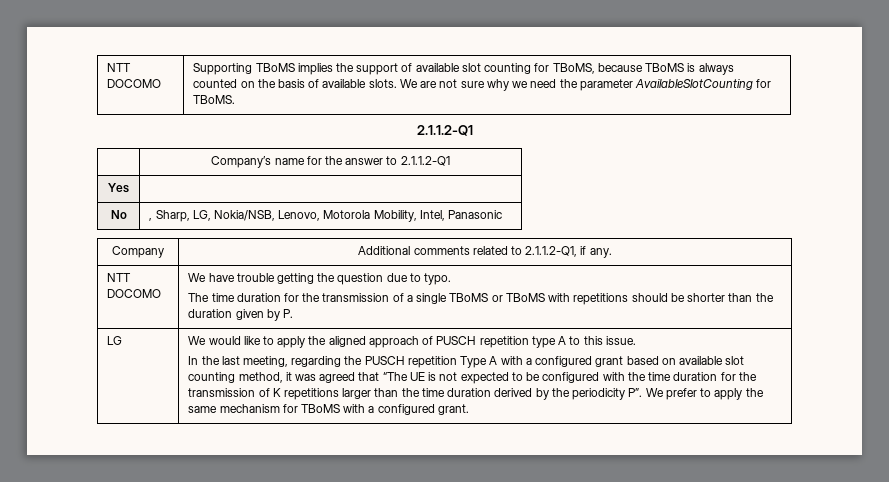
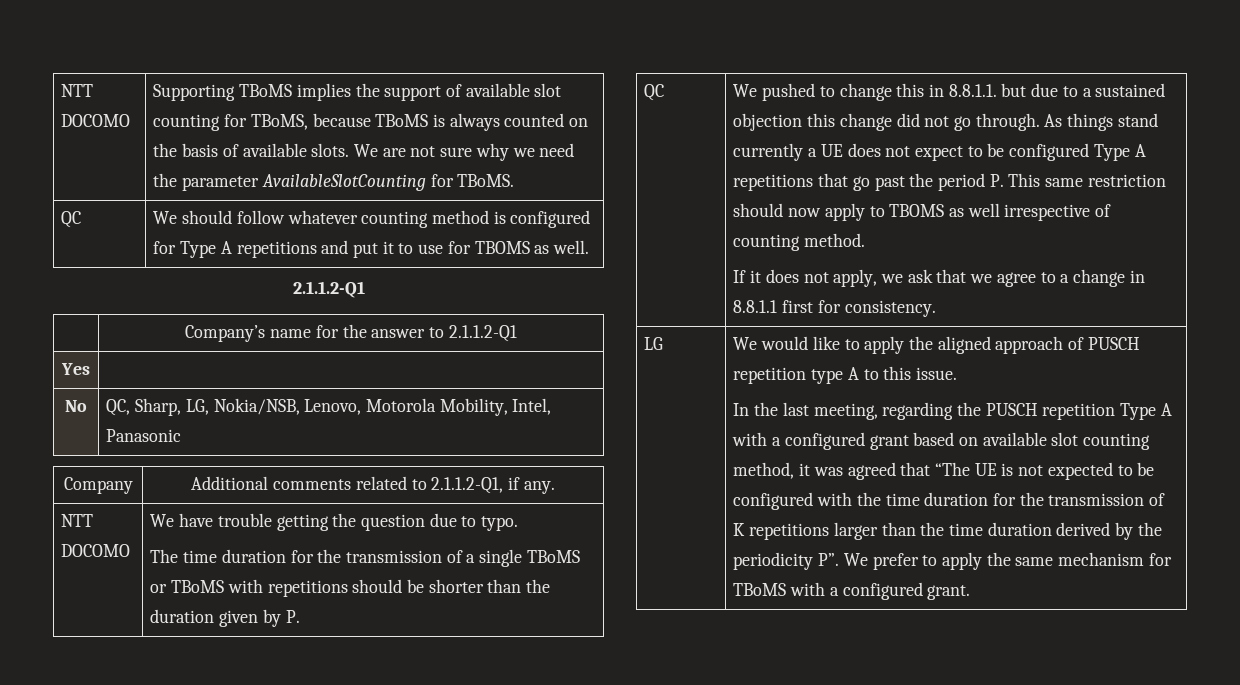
(236, 99) none -> [61,211,82,228] [153,210,591,228] [153,240,590,258] // QC | We should follow whatever counting method is configured for Type A repetitions and put it to use for TBOMS as well.
[149,218,153,221] , -> [106,399,131,416] QC,
(293, 313) none -> [644,84,665,101] [733,83,1166,101] [733,113,1158,131] [733,143,1146,161] [733,173,1166,191] [733,203,1112,221] [733,233,866,251] [733,269,1145,287] [733,300,936,317] // QC | We pushed to change this in 8.8.1.1. but due to a sustained objection this change did not go through. As things stand currently a UE does not expect to be configured Type A repetitions that go past the period P. This same restriction should now apply to TBOMS as well irrespective of counting method. // If it does not apply, we ask that we agree to a change in 8.8.1.1 first for consistency.

